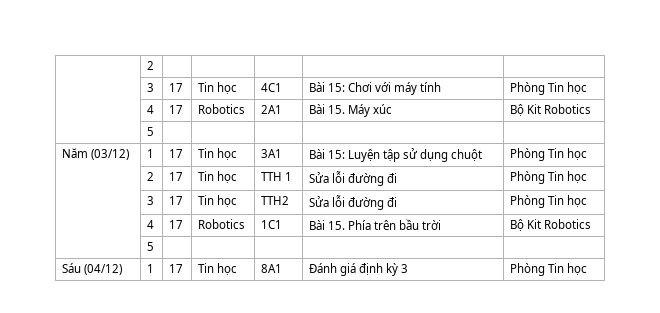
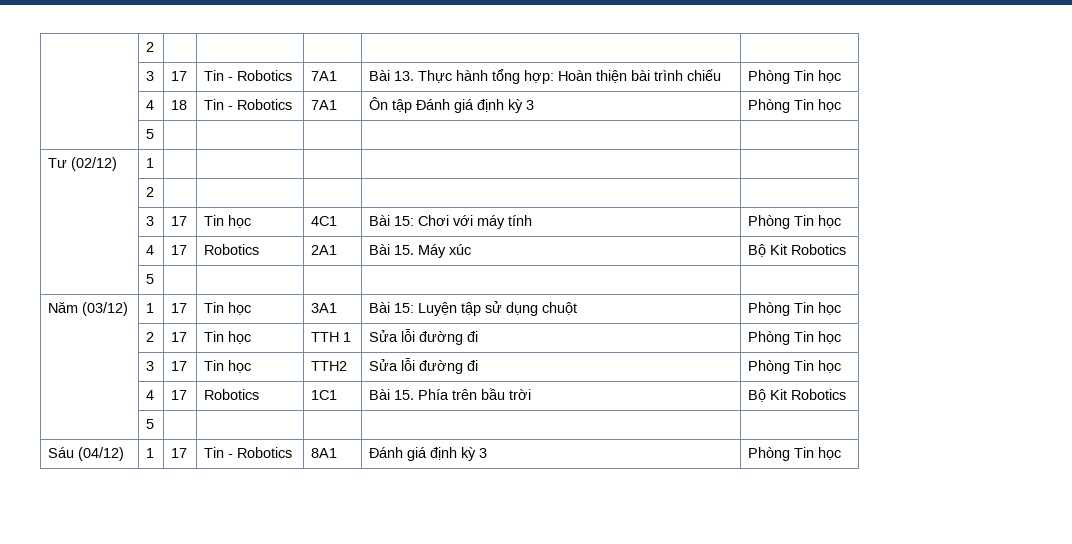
[146,61,154,70] | 2 | | | | | -> [145,42,154,52] [145,71,154,81] [170,71,187,81] [203,70,292,81] [310,71,337,81] [368,69,721,84] [747,70,841,84] [145,100,154,110] [170,100,187,110] [203,99,292,110] [310,100,337,110] [368,97,534,113] [747,99,841,113] [145,129,154,139] [47,157,117,171] [145,158,154,168] [145,187,154,197] | 2 | | | | | // | 3 | 17 | Tin - Robotics | 7A1 | Bài 13. Thực hành tổng hợp: Hoàn thiện bài trình chiếu | Phòng Tin học // | 4 | 18 | Tin - Robotics | 7A1 | Ôn tập Đánh giá định kỳ 3 | Phòng Tin học // | 5 | | | | | // Tư (02/12) | 1 | | | | | // | 2 | | | | |
[216,263,237,275] học -> [227,447,292,458] - Robotics

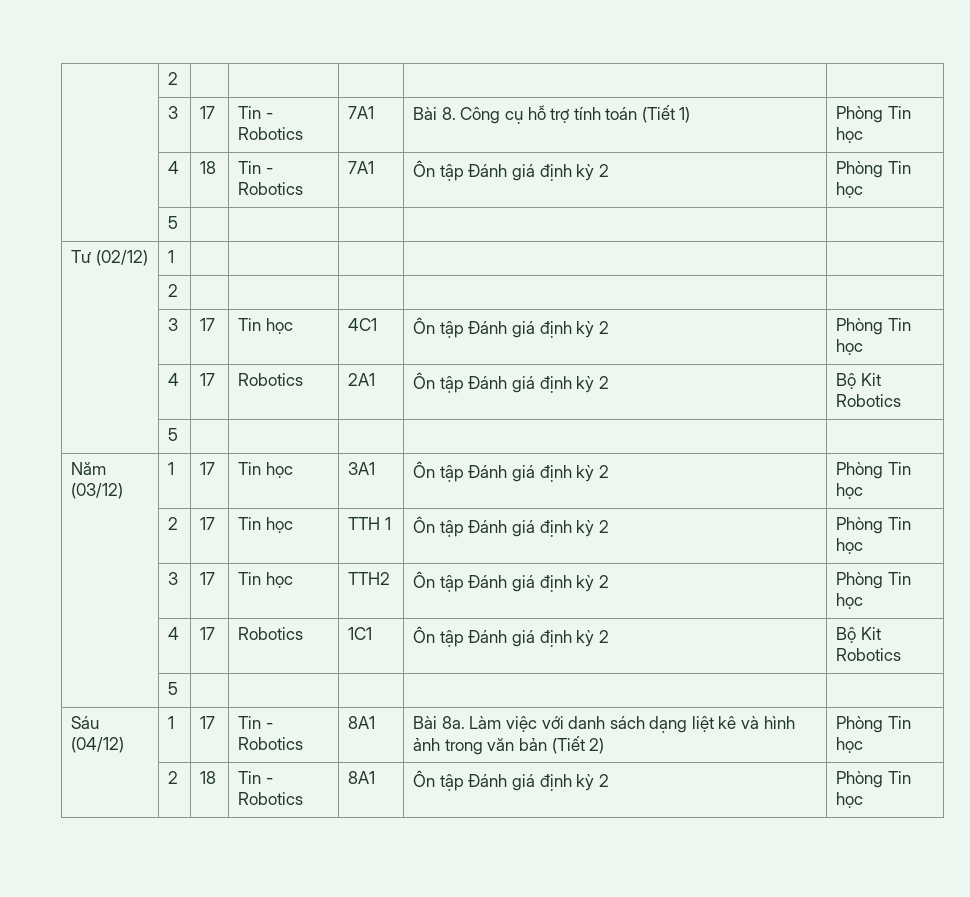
[393,69,721,84] 13. Thực hành tổng hợp: Hoàn thiện bài trình chiếu -> [441,105,691,124] 8. Công cụ hỗ trợ tính toán (Tiết 1)
[525,100,534,110] 3 -> [598,164,609,177] 2
[368,215,532,229] Bài 15: Chơi với máy tính -> [413,317,609,338] Ôn tập Đánh giá định kỳ 2
[368,244,471,258] Bài 15. Máy xúc -> [413,372,609,393] Ôn tập Đánh giá định kỳ 2
[368,301,577,316] Bài 15: Luyện tập sử dụng chuột -> [413,461,609,482] Ôn tập Đánh giá định kỳ 2
[368,329,478,345] Sửa lỗi đường đi -> [413,516,609,537] Ôn tập Đánh giá định kỳ 2
[368,358,478,374] Sửa lỗi đường đi -> [413,571,609,592] Ôn tập Đánh giá định kỳ 2
[368,388,531,400] Bài 15. Phía trên bầu trời -> [413,626,609,647] Ôn tập Đánh giá định kỳ 2
[368,447,487,461] Đánh giá định kỳ 3 -> [413,716,795,733] [413,736,605,755] [836,716,911,733] [836,737,864,753] [168,771,179,784] [200,771,217,784] [238,771,273,784] [238,792,304,805] [348,771,376,784] [413,770,609,791] Bài 8a. Làm việc với danh sách dạng liệt kê và hình ảnh trong văn bản (Tiết 2) | Phòng Tin học // | 2 | 18 | Tin - Robotics | 8A1 | Ôn tập Đánh giá định kỳ 2

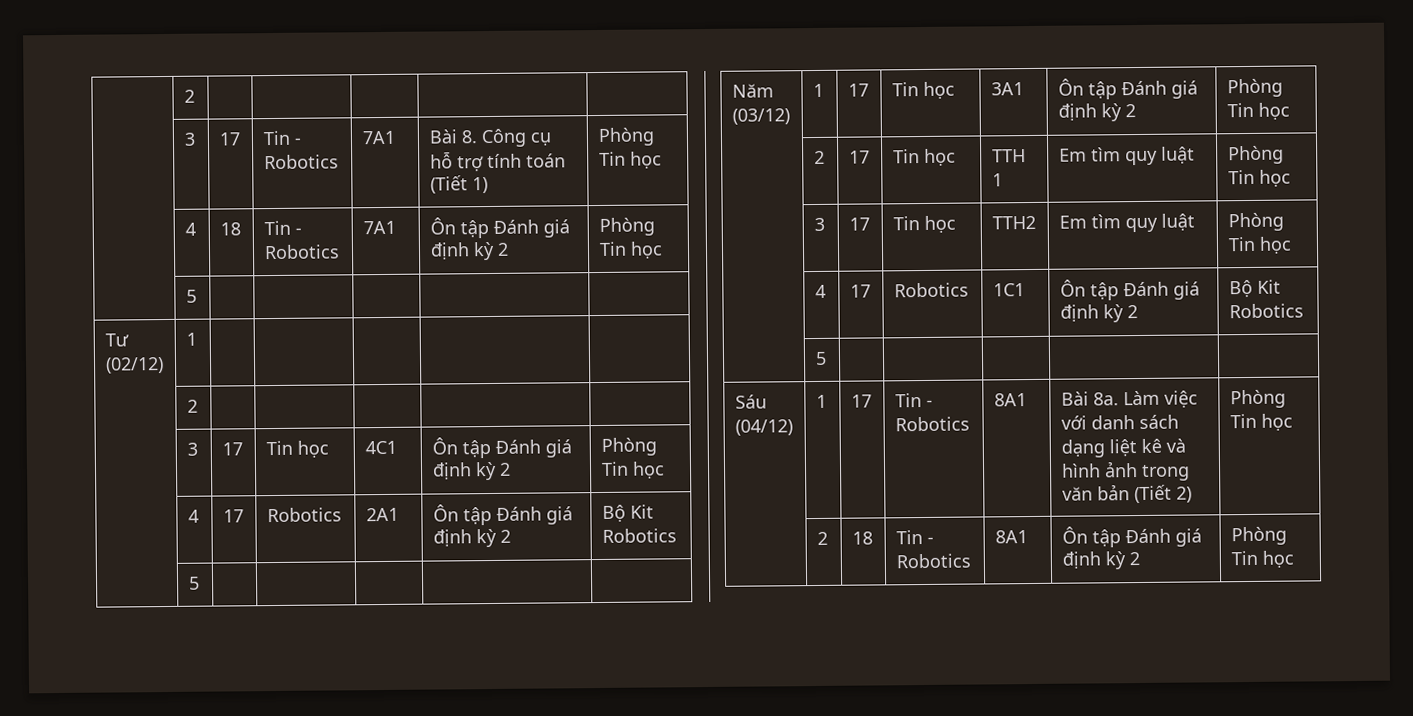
[413,516,609,537] Ôn tập Đánh giá định kỳ 2 -> [1058,146,1195,166] Em tìm quy luật
[413,571,609,592] Ôn tập Đánh giá định kỳ 2 -> [1058,213,1195,233] Em tìm quy luật

